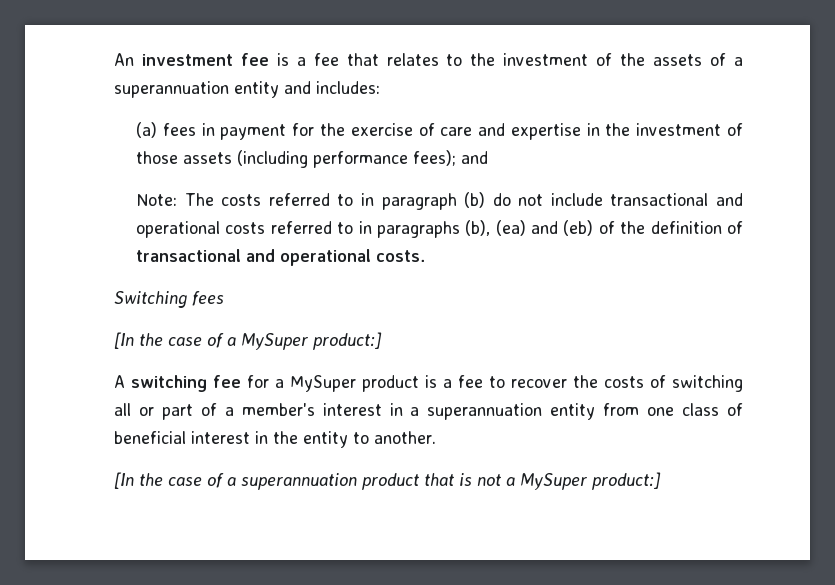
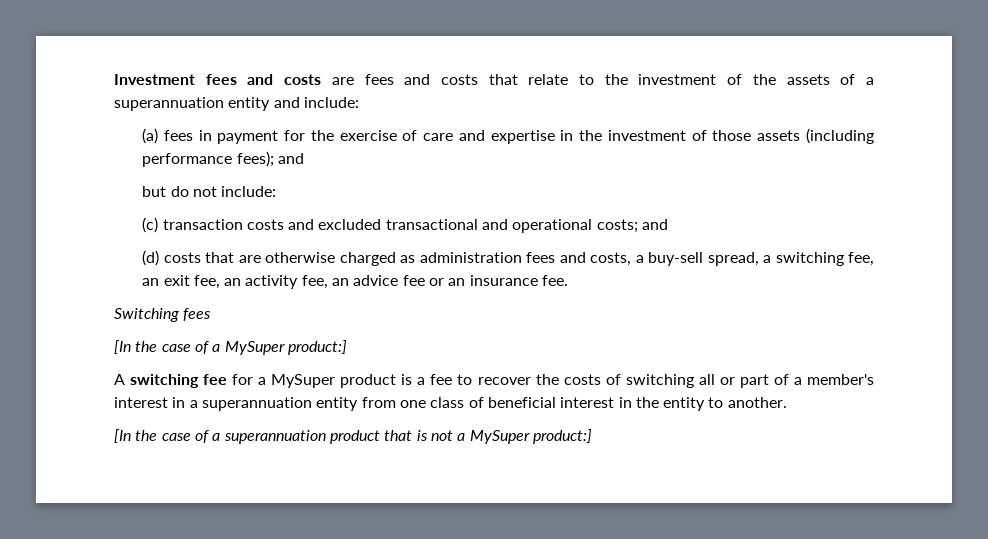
[114,53,439,66] An investment fee is a fee that relates -> [114,74,569,85] Investment fees and costs are fees and costs that relate
[316,81,380,94] includes: -> [303,97,359,108] include:
[136,192,743,210] [136,220,743,238] [136,249,426,266] Note: The costs referred to in paragraph (b) do not include transactional and operational costs referred to in paragraphs (b), (ea) and (eb) of the definition of transactional and operational costs. -> [142,186,277,197] [142,217,669,233] [142,250,874,266] [142,275,569,289] but do not include: // (c) transaction costs and excluded transactional and operational costs; and // (d) costs that are otherwise charged as administration fees and costs, a buy-sell spread, a switching fee, an exit fee, an activity fee, an advice fee or an insurance fee.

